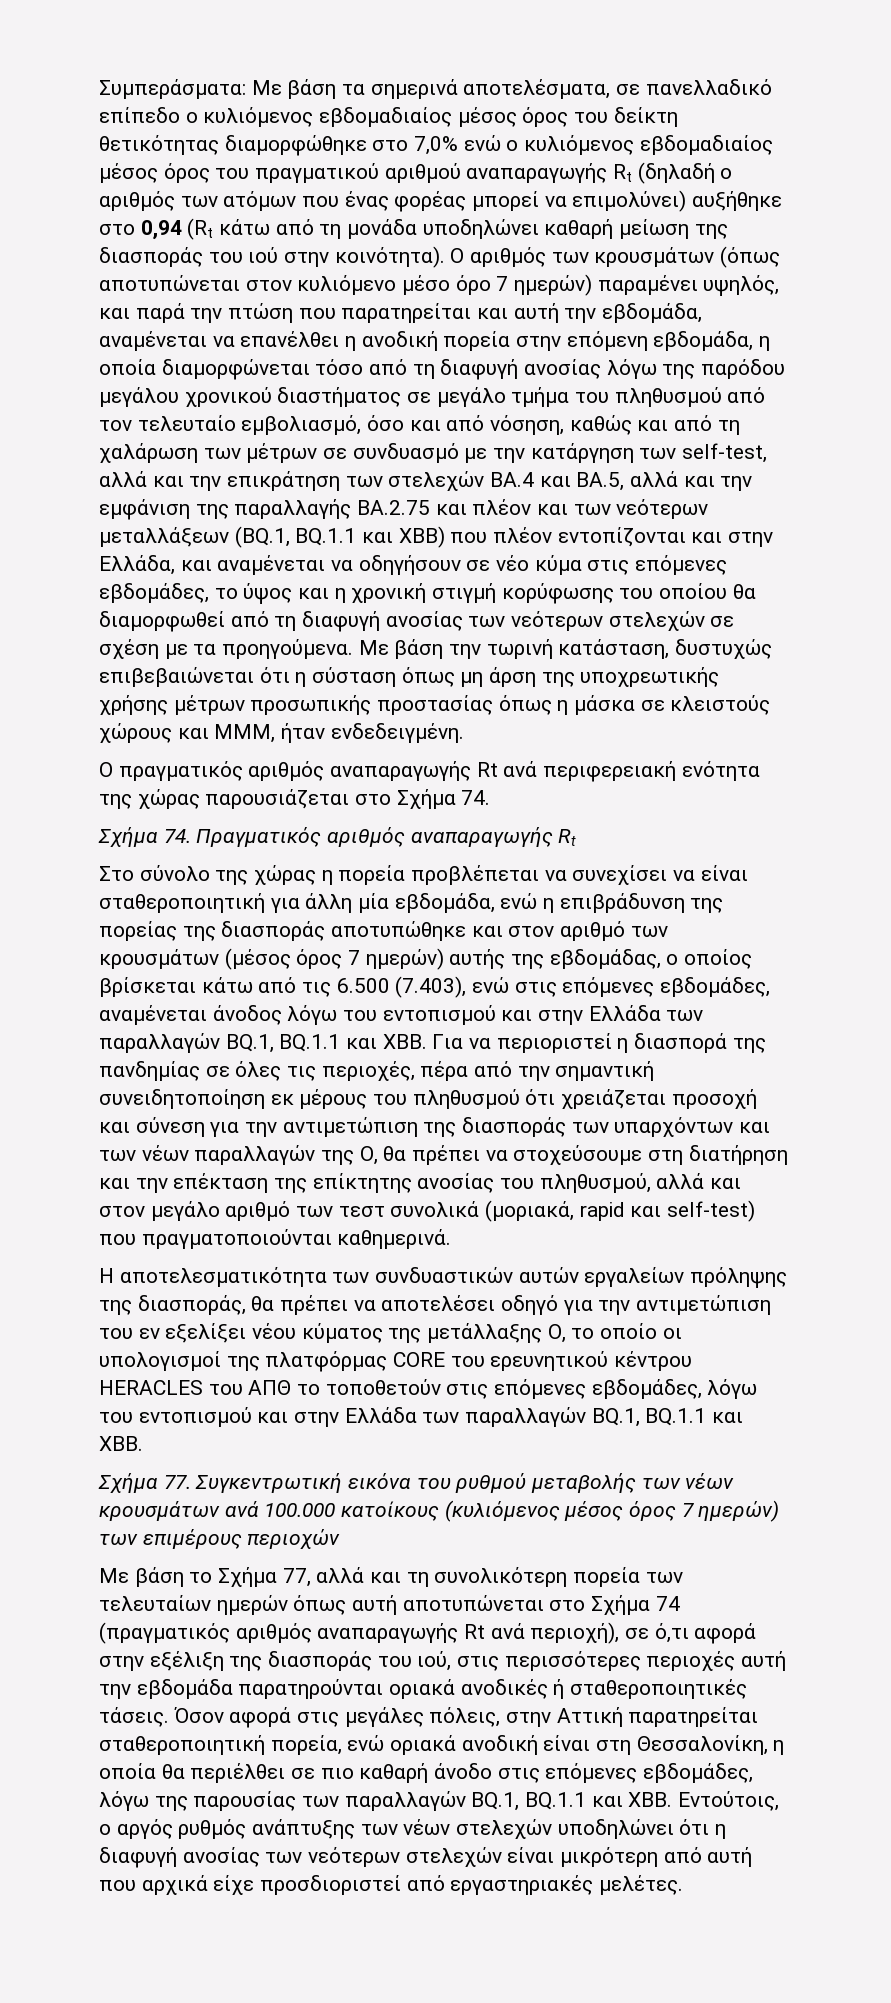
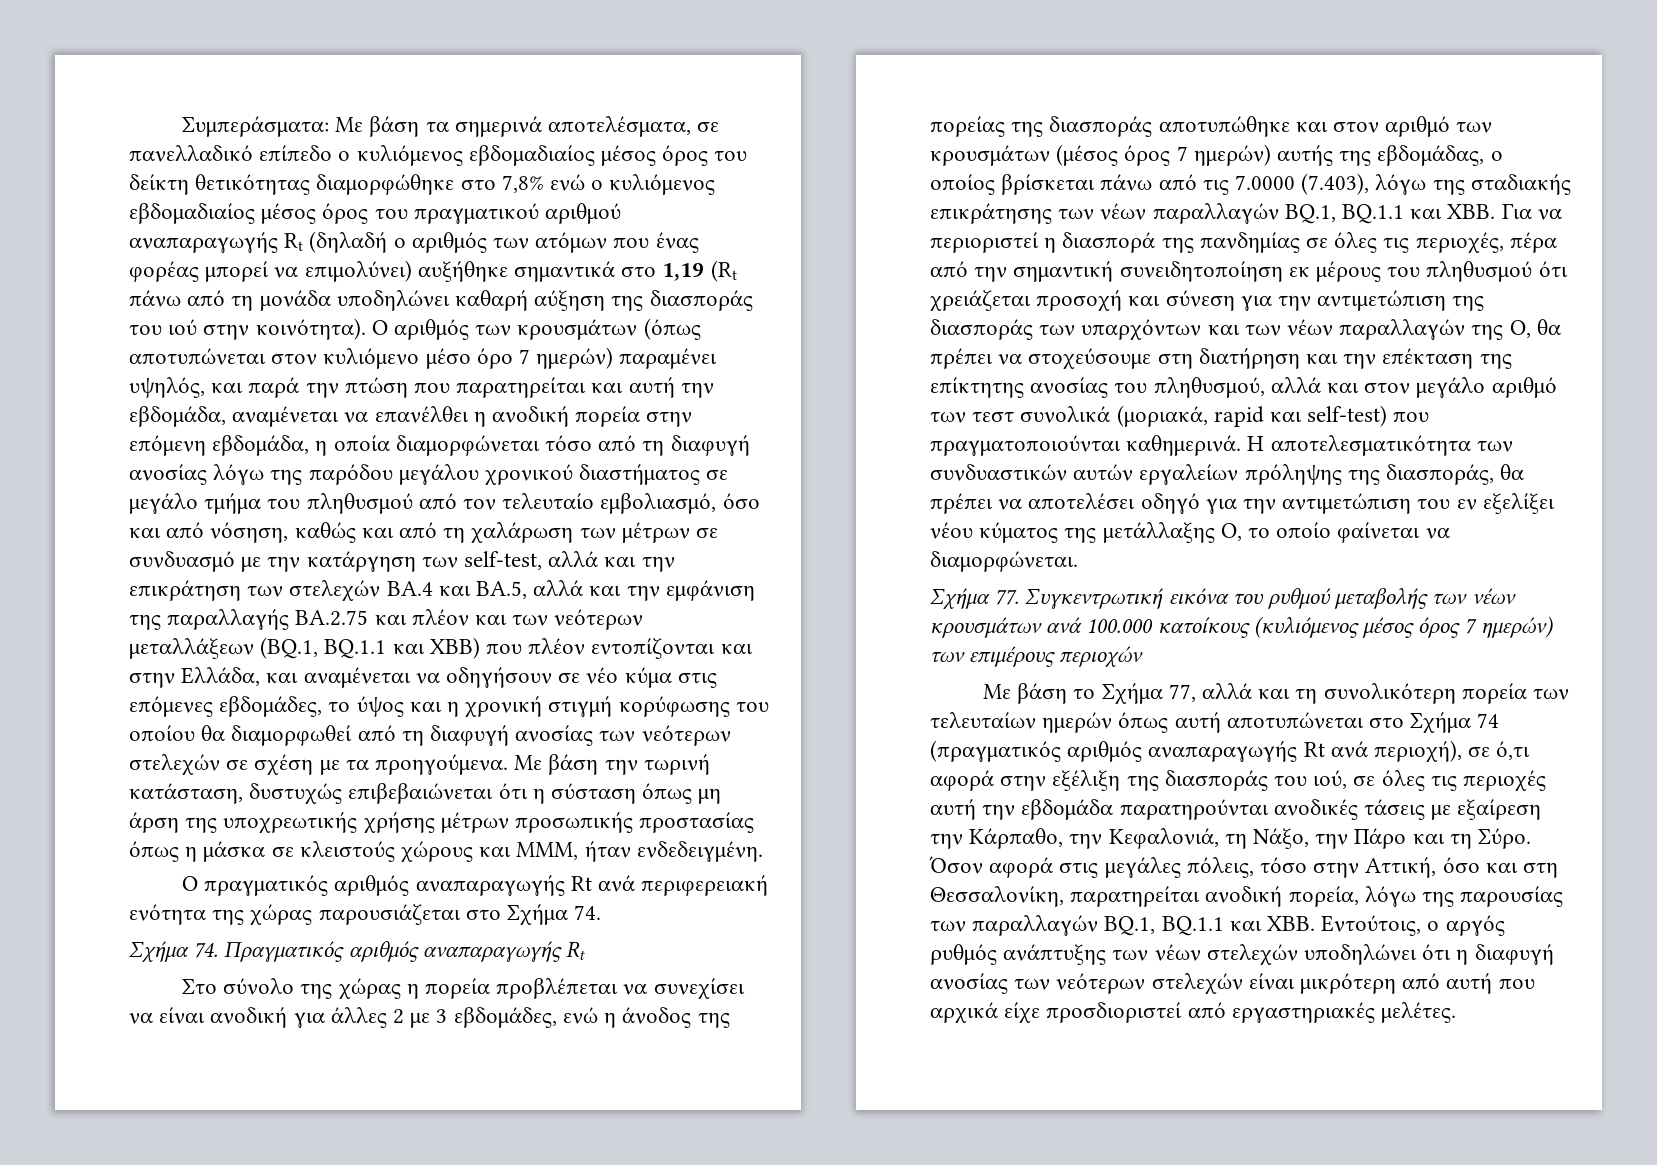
[414,136,459,155] 7,0% -> [501,175,544,193] 7,8%
[99,218,271,240] στο 0,94 (Rt κάτω -> [514,260,737,282] [129,290,181,307] σημαντικά στο 1,19 (Rt πάνω
[619,219,690,239] μείωση -> [534,290,606,311] αύξηση
[99,893,495,913] σταθεροποιητική για άλλη μία εβδομάδα, -> [210,1007,557,1028] ανοδική για άλλες 2 με 3 εβδομάδες,
[559,893,685,913] επιβράδυνση -> [622,1007,692,1028] άνοδος
[201,977,253,993] κάτω -> [1100,174,1153,191] πάνω
[336,976,771,998] [99,1005,704,1025] 6.500 (7.403), ενώ στις επόμενες εβδομάδες, αναμένεται άνοδος λόγω του εντοπισμού και στην Ελλάδα των -> [1235,173,1571,195] [930,203,1147,224] 7.0000 (7.403), λόγω της σταδιακής επικράτησης των νέων
(452, 1239) // -> (1242, 445) none
[662,1328,682,1339] [99,1351,693,1372] [99,1379,758,1399] [99,1407,744,1427] [99,1436,143,1451] οι υπολογισμοί της πλατφόρμας CORE του ερευνητικού κέντρου HERACLES του ΑΠΘ το τοποθετούν στις επόμενες εβδομάδες, λόγω του εντοπισμού και στην Ελλάδα των παραλλαγών BQ.1, BQ.1.1 και XBB. -> [1337,522,1450,543] [930,551,1078,572] φαίνεται να διαμορφώνεται.
[457,1651,641,1671] στις περισσότερες -> [1353,770,1457,791] σε όλες τις
[389,1679,748,1699] [99,1707,169,1727] οριακά ανοδικές ή σταθεροποιητικές τάσεις. -> [1273,799,1542,820] [930,828,1532,849] ανοδικές τάσεις με εξαίρεση την Κάρπαθο, την Κεφαλονιά, τη Νάξο, την Πάρο και τη Σύρο.
[506,1707,759,1727] [99,1735,785,1755] [99,1763,754,1783] στην Αττική παρατηρείται σταθεροποιητική πορεία, ενώ οριακά ανοδική είναι στη Θεσσαλονίκη, η οποία θα περιέλθει σε πιο καθαρή άνοδο στις επόμενες εβδομάδες, -> [1260,857,1559,878] [930,886,1359,907] τόσο στην Αττική, όσο και στη Θεσσαλονίκη, παρατηρείται ανοδική πορεία,

